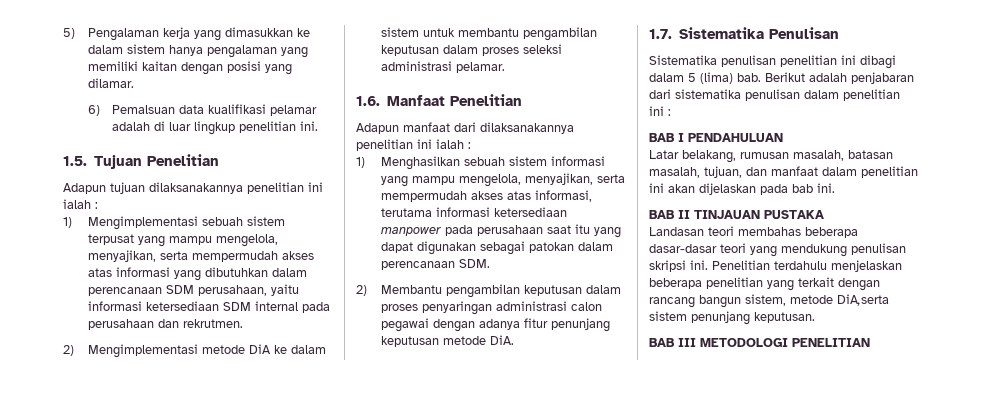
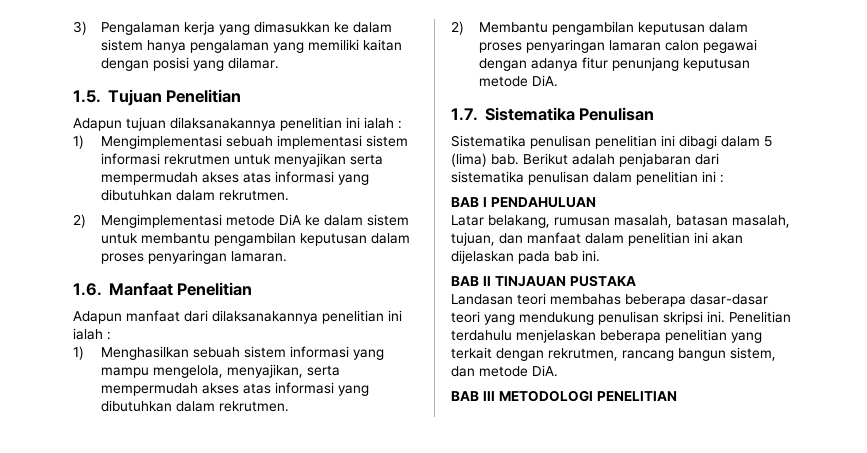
[63,28,75,39] 5) -> [73,21,87,35] 3)
[87,104,318,116] [112,121,319,135] // 6) Pemalsuan data kualifikasi pelamar adalah di luar lingkup penelitian ini. -> (279, 63) none
[246,216,285,226] [87,234,278,247] [87,250,314,262] [87,267,307,281] [87,284,299,296] [87,301,330,313] [87,319,179,330] sistem terpusat yang mampu mengelola, menyajikan, serta mempermudah akses atas informasi yang dibutuhkan dalam perencanaan SDM perusahaan, yaitu informasi ketersediaan SDM internal pada perusahaan dan -> [276,135,408,149] [100,153,383,167] [100,171,369,185] [100,189,215,201] implementasi sistem informasi rekrutmen untuk menyajikan serta mempermudah akses atas informasi yang dibutuhkan dalam
[522,44,562,54] [380,61,505,73] seleksi administrasi pelamar. -> [147,250,287,264] penyaringan lamaran.
[534,190,592,202] [380,207,567,217] [380,224,621,238] [380,241,613,255] [380,259,490,270] informasi, terutama informasi ketersediaan manpower pada perusahaan saat itu yang dapat digunakan sebagai patokan dalam perencanaan SDM. -> [274,382,369,396] [100,400,289,412] informasi yang dibutuhkan dalam rekrutmen.
[495,301,567,311] administrasi -> [608,40,661,51] lamaran
(880, 284) none -> [548,348,618,361] rekrutmen,
[790,294,889,306] [649,311,815,325] metode DiA,serta sistem penunjang keputusan. -> [451,365,558,377] dan metode DiA.

